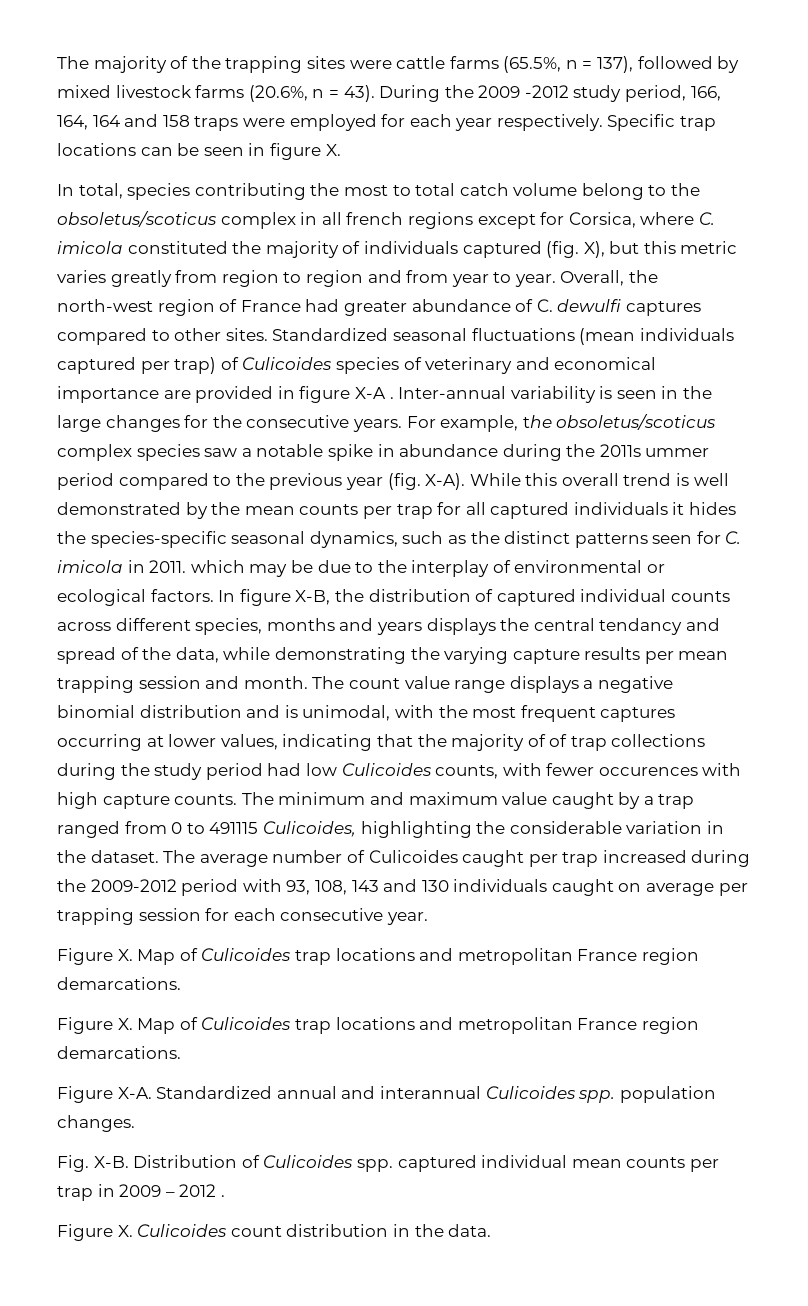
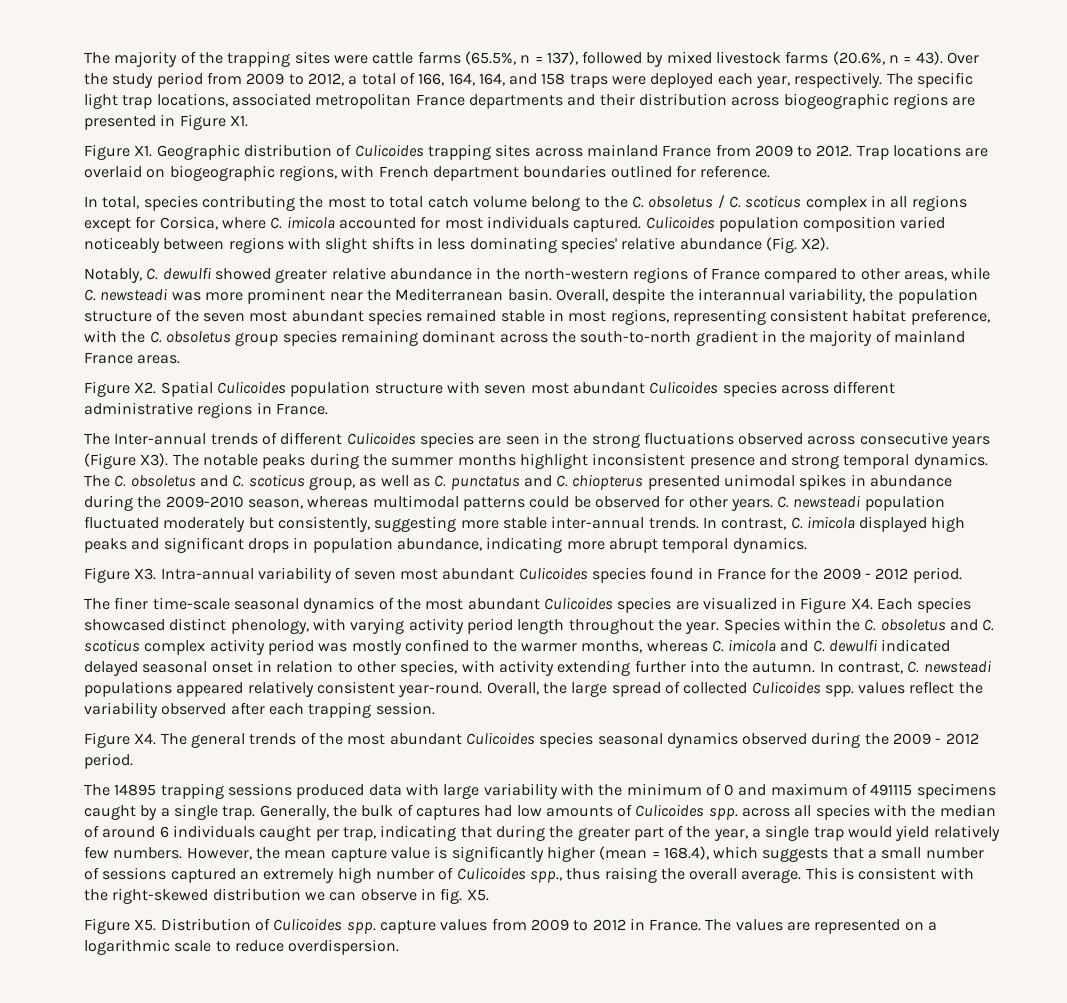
[379,85,687,102] During the 2009 -2012 study period, -> [947,52,980,64] [84,72,415,88] Over the study period from 2009 to 2012, a total of
[92,115,120,127] 164 -> [478,73,505,86] 164,
[289,114,717,131] [57,143,341,160] employed for each year respectively. Specific trap locations can be seen in figure X. -> [650,72,974,88] [84,93,976,109] [84,114,248,130] [84,144,989,160] [84,165,771,181] deployed each year, respectively. The specific light trap locations, associated metropolitan France departments and their distribution across biogeographic regions are presented in Figure X1. // Figure X1. Geographic distribution of Culicoides trapping sites across mainland France from 2009 to 2012. Trap locations are overlaid on biogeographic regions, with French department boundaries outlined for reference.
[57,211,216,227] obsoletus/scoticus -> [632,195,802,209] C. obsoletus / C. scoticus
[346,212,404,225] french -> (908, 202) none
[127,241,738,258] [57,270,659,287] [57,299,701,316] [57,328,734,345] [57,357,657,374] [57,386,713,403] [57,414,716,432] [57,444,710,461] [57,473,729,490] [57,502,737,519] [57,531,742,548] [57,560,666,577] [57,589,730,606] [57,618,720,635] [57,647,729,664] [57,676,673,693] [57,705,676,722] [57,734,706,751] [57,763,742,780] [57,792,695,809] [57,821,724,838] [57,850,751,867] [57,879,748,896] [57,908,428,925] [57,948,699,965] [57,977,181,990] [57,1017,699,1034] [57,1046,181,1059] [57,1086,716,1103] [57,1115,135,1132] [57,1155,719,1172] [57,1184,225,1201] [57,1224,492,1241] constituted the majority of individuals captured (fig. X), but this metric varies greatly from region to region and from year to year. Overall, the north-west region of France had greater abundance of C. dewulfi captures compared to other sites. Standardized seasonal fluctuations (mean individuals captured per trap) of Culicoides species of veterinary and economical importance are provided in figure X-A . Inter-annual variability is seen in the large changes for the consecutive years. For example, the obsoletus/scoticus complex species saw a notable spike in abundance during the 2011s ummer period compared to the previous year (fig. X-A). While this overall trend is well demonstrated by the mean counts per trap for all captured individuals it hides the species-specific seasonal dynamics, such as the distinct patterns seen for C. imicola in 2011. which may be due to the interplay of environmental or ecological factors. In figure X-B, the distribution of captured individual counts across different species, months and years displays the central tendancy and spread of the data, while demonstrating the varying capture results per mean trapping session and month. The count value range displays a negative binomial distribution and is unimodal, with the most frequent captures occurring at lower values, indicating that the majority of of trap collections during the study period had low Culicoides counts, with fewer occurences with high capture counts. The minimum and maximum value caught by a trap ranged from 0 to 491115 Culicoides, highlighting the considerable variation in the dataset. The average number of Culicoides caught per trap increased during the 2009-2012 period with 93, 108, 143 and 130 individuals caught on average per trapping session for each consecutive year. // Figure X. Map of Culicoides trap locations and metropolitan France region demarcations. // Figure X. Map of Culicoides trap locations and metropolitan France region demarcations. // Figure X-A. Standardized annual and interannual Culicoides spp. population changes. // Fig. X-B. Distribution of Culicoides spp. captured individual mean counts per trap in 2009 – 2012 . // Figure X. Culicoides count distribution in the data. -> [338,216,946,232] [84,237,830,253] [84,267,991,283] [84,288,978,304] [84,309,990,325] [84,330,966,346] [84,352,181,364] [84,381,896,397] [84,402,328,418] [84,432,991,448] [84,453,988,469] [84,474,953,490] [84,495,945,511] [84,516,966,532] [84,537,807,553] [84,567,962,583] [84,597,972,613] [84,618,995,634] [84,639,951,655] [84,660,991,676] [84,681,983,697] [84,702,435,718] [84,732,979,748] [84,753,133,769] [84,783,996,799] [84,804,996,820] [84,825,1000,841] [84,846,984,862] [84,867,974,883] [84,888,489,904] [84,918,938,934] [84,939,400,955] accounted for most individuals captured. Culicoides population composition varied noticeably between regions with slight shifts in less dominating species' relative abundance (Fig. X2). // Notably, C. dewulfi showed greater relative abundance in the north-western regions of France compared to other areas, while C. newsteadi was more prominent near the Mediterranean basin. Overall, despite the interannual variability, the population structure of the seven most abundant species remained stable in most regions, representing consistent habitat preference, with the C. obsoletus group species remaining dominant across the south-to-north gradient in the majority of mainland France areas. // Figure X2. Spatial Culicoides population structure with seven most abundant Culicoides species across different administrative regions in France. // The Inter-annual trends of different Culicoides species are seen in the strong fluctuations observed across consecutive years (Figure X3). The notable peaks during the summer months highlight inconsistent presence and strong temporal dynamics. The C. obsoletus and C. scoticus group, as well as C. punctatus and C. chiopterus presented unimodal spikes in abundance during the 2009-2010 season, whereas multimodal patterns could be observed for other years. C. newsteadi population fluctuated moderately but consistently, suggesting more stable inter-annual trends. In contrast, C. imicola displayed high peaks and significant drops in population abundance, indicating more abrupt temporal dynamics. // Figure X3. Intra-annual variability of seven most abundant Culicoides species found in France for the 2009 - 2012 period. // The finer time-scale seasonal dynamics of the most abundant Culicoides species are visualized in Figure X4. Each species showcased distinct phenology, with varying activity period length throughout the year. Species within the C. obsoletus and C. scoticus complex activity period was mostly confined to the warmer months, whereas C. imicola and C. dewulfi indicated delayed seasonal onset in relation to other species, with activity extending further into the autumn. In contrast, C. newsteadi populations appeared relatively consistent year-round. Overall, the large spread of collected Culicoides spp. values reflect the variability observed after each trapping session. // Figure X4. The general trends of the most abundant Culicoides species seasonal dynamics observed during the 2009 - 2012 period. // The 14895 trapping sessions produced data with large variability with the minimum of 0 and maximum of 491115 specimens caught by a single trap. Generally, the bulk of captures had low amounts of Culicoides spp. across all species with the median of around 6 individuals caught per trap, indicating that during the greater part of the year, a single trap would yield relatively few numbers. However, the mean capture value is significantly higher (mean = 168.4), which suggests that a small number of sessions captured an extremely high number of Culicoides spp., thus raising the overall average. This is consistent with the right-skewed distribution we can observe in fig. X5. // Figure X5. Distribution of Culicoides spp. capture values from 2009 to 2012 in France. The values are represented on a logarithmic scale to reduce overdispersion.

